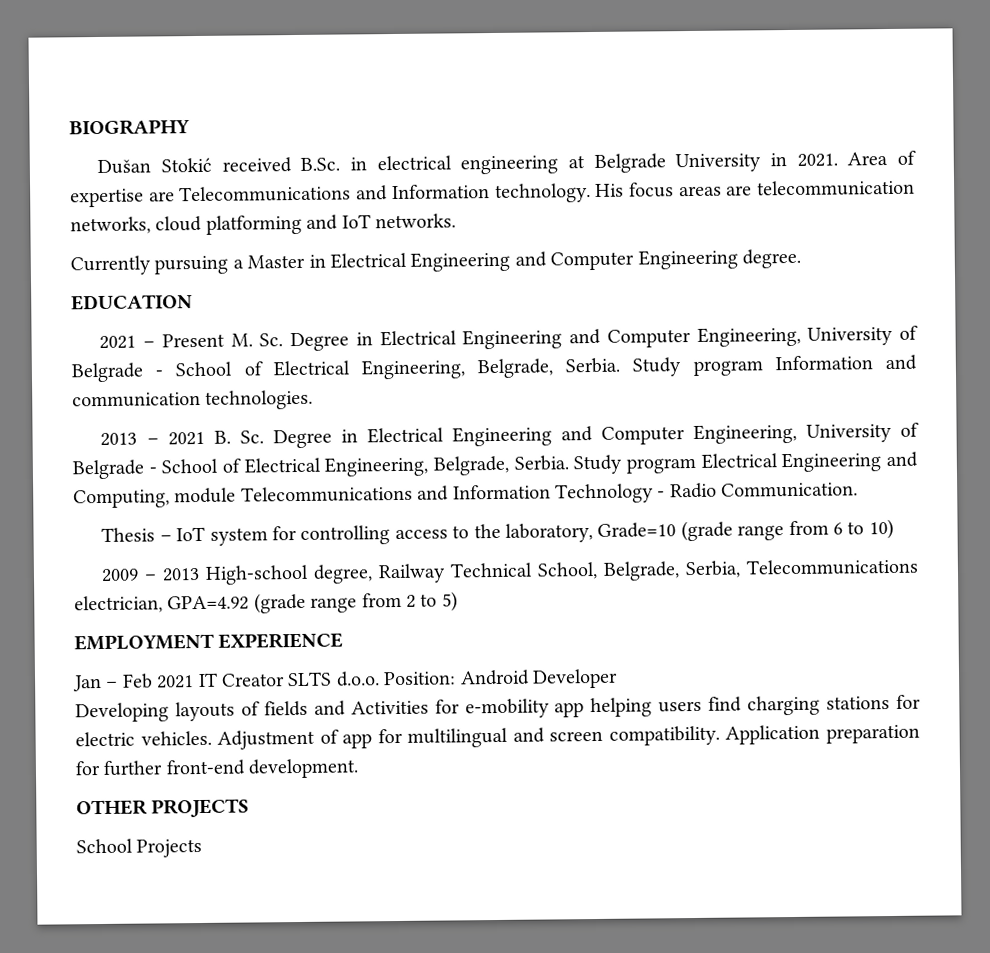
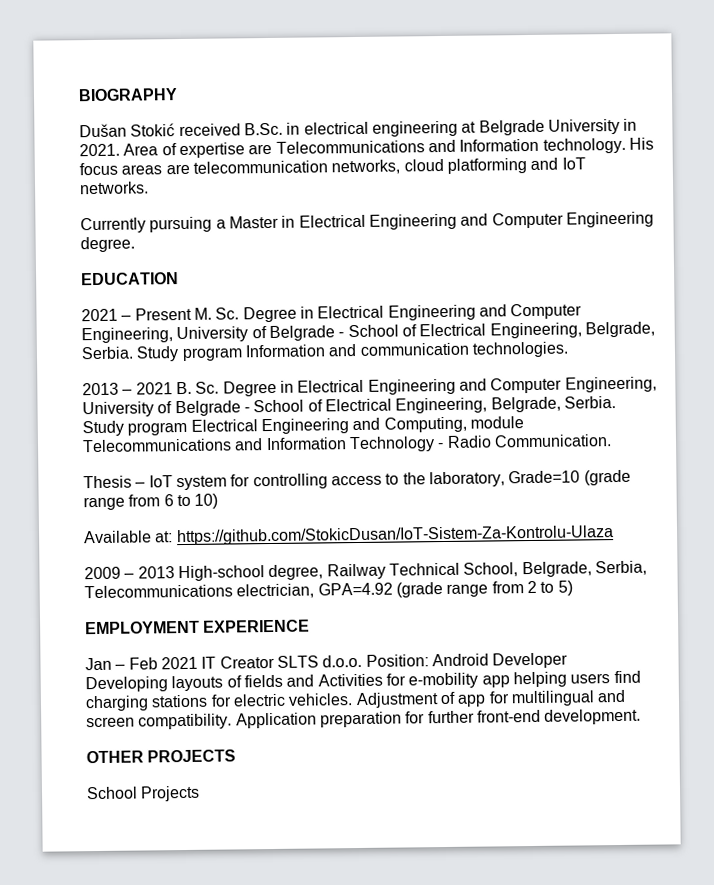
(894, 529) none -> [84,525,614,546] // Available at: https://github.com/StokicDusan/IoT-Sistem-Za-Kontrolu-Ulaza

